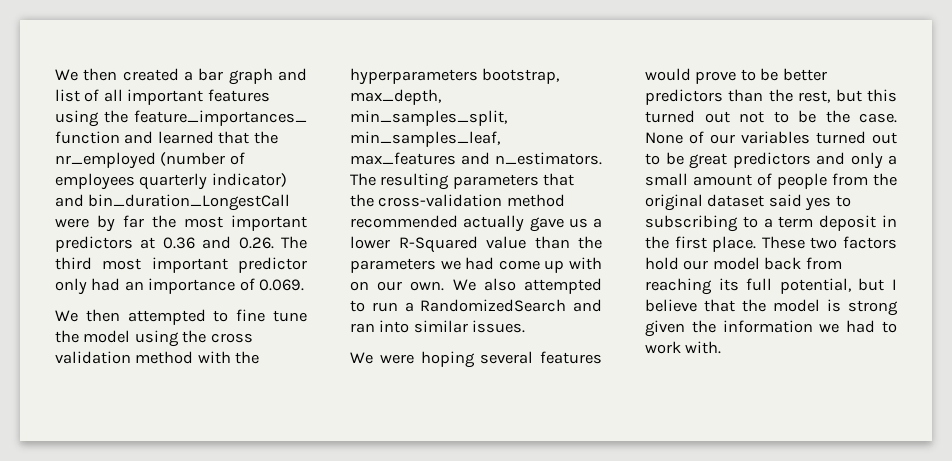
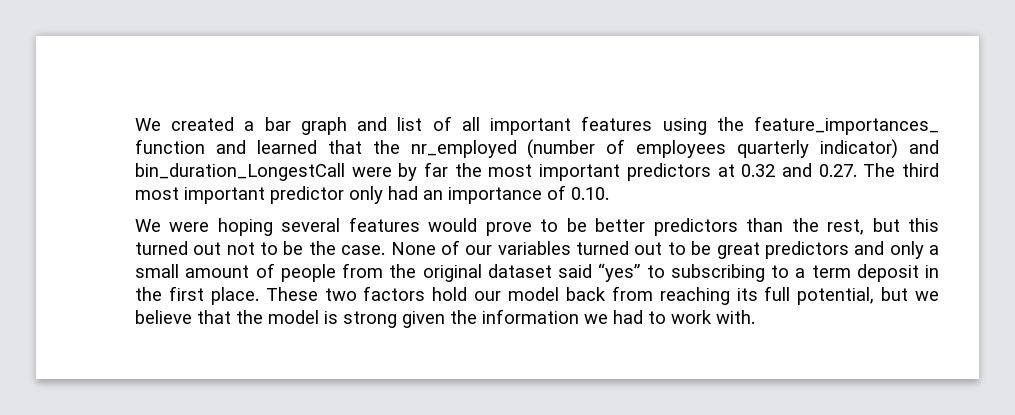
[55,68,118,81] We then -> [135,118,161,131] We
[162,236,274,249] 0.36 and 0.26. -> [741,163,857,177] 0.32 and 0.27.
[259,279,305,291] [55,309,308,325] [55,330,253,347] [55,351,260,364] [350,68,560,85] [350,89,441,105] [350,110,507,126] [350,131,500,147] [350,152,602,165] [350,173,575,190] [350,194,565,207] [350,215,602,232] [350,236,602,253] [350,257,602,273] [350,278,602,294] [350,299,602,312] [350,320,526,333] 0.069. // We then attempted to fine tune the model using the cross validation method with the hyperparameters bootstrap, max_depth, min_samples_split, min_samples_leaf, max_features and n_estimators. The resulting parameters that the cross-validation method recommended actually gave us a lower R-Squared value than the parameters we had come up with on our own. We also attempted to run a RandomizedSearch and ran into similar issues. -> [571,187,609,200] 0.10.
[805,197,832,211] yes -> [598,263,641,282] “yes”
[892,279,897,290] I -> [915,291,939,301] we

